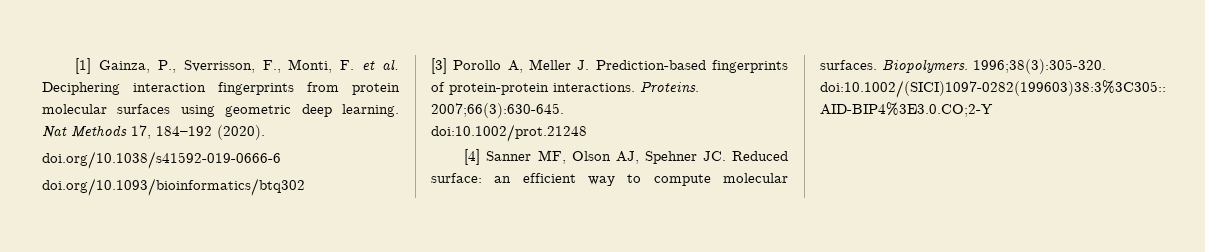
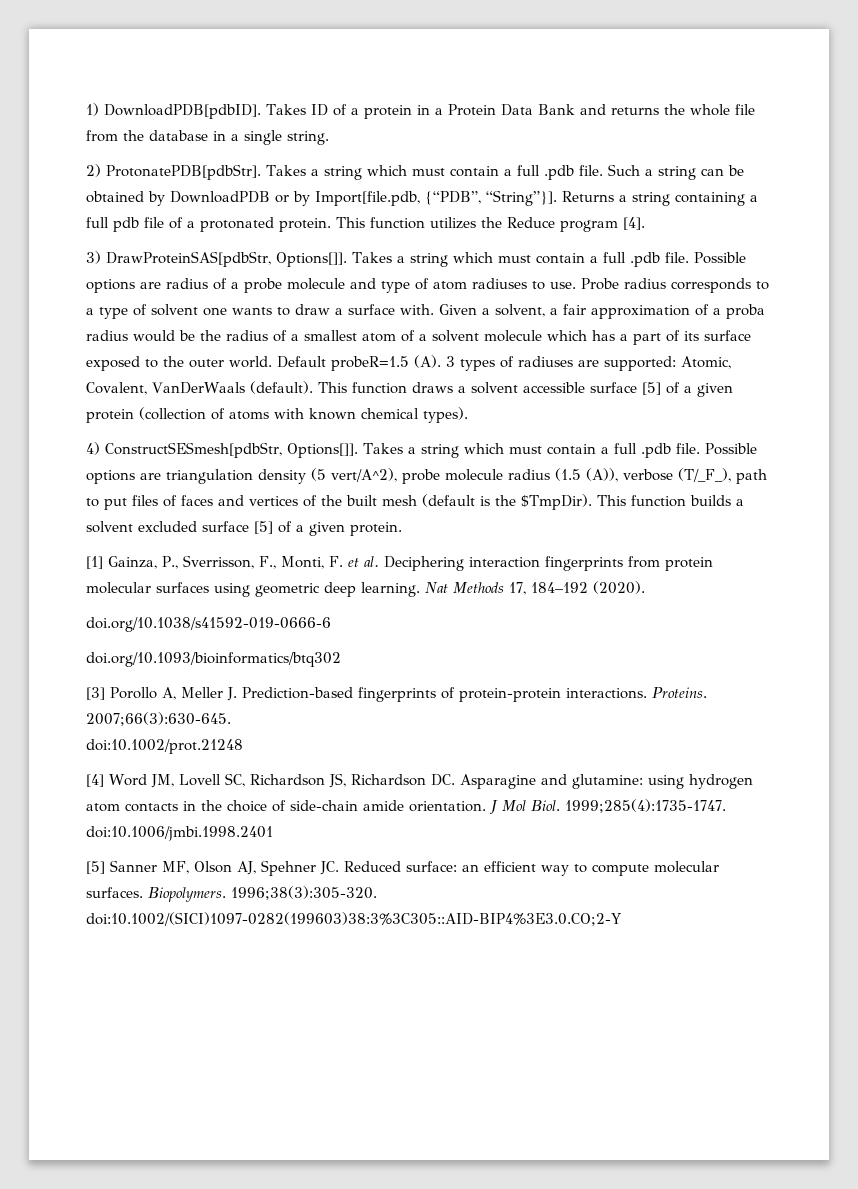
(75, 66) none -> [86,103,755,119] [86,130,329,145] [86,164,744,180] [86,190,758,206] [86,217,645,232] [86,251,746,267] [86,278,769,293] [86,304,765,319] [86,330,751,345] [86,355,731,371] [86,381,733,397] [86,407,468,423] [86,442,757,458] [86,468,767,484] [86,494,744,510] [86,521,402,536] 1) DownloadPDB[pdbID]. Takes ID of a protein in a Protein Data Bank and returns the whole file from the database in a single string. // 2) ProtonatePDB[pdbStr]. Takes a string which must contain a full .pdb file. Such a string can be obtained by DownloadPDB or by Import[file.pdb, {“PDB”, “String”}]. Returns a string containing a full pdb file of a protonated protein. This function utilizes the Reduce program [4]. // 3) DrawProteinSAS[pdbStr, Options[]]. Takes a string which must contain a full .pdb file. Possible options are radius of a probe molecule and type of atom radiuses to use. Probe radius corresponds to a type of solvent one wants to draw a surface with. Given a solvent, a fair approximation of a proba radius would be the radius of a smallest atom of a solvent molecule which has a part of its surface exposed to the outer world. Default probeR=1.5 (A). 3 types of radiuses are supported: Atomic, Covalent, VanDerWaals (default). This function draws a solvent accessible surface [5] of a given protein (collection of atoms with known chemical types). // 4) ConstructSESmesh[pdbStr, Options[]]. Takes a string which must contain a full .pdb file. Possible options are triangulation density (5 vert/A^2), probe molecule radius (1.5 (A)), verbose (T/_F_), path to put files of faces and vertices of the built mesh (default is the $TmpDir). This function builds a solvent excluded surface [5] of a given protein. //
(481, 157) none -> [109,773,753,789] [86,799,726,814] [86,826,273,841] [86,861,105,874] Word JM, Lovell SC, Richardson JS, Richardson DC. Asparagine and glutamine: using hydrogen atom contacts in the choice of side-chain amide orientation. J Mol Biol. 1999;285(4):1735-1747. doi:10.1006/jmbi.1998.2401 // [5]

